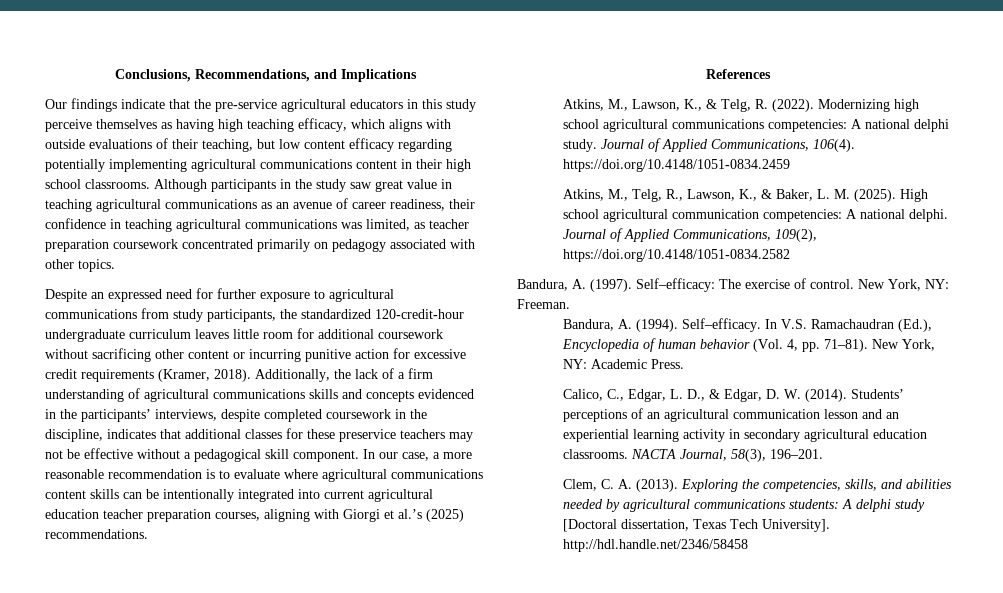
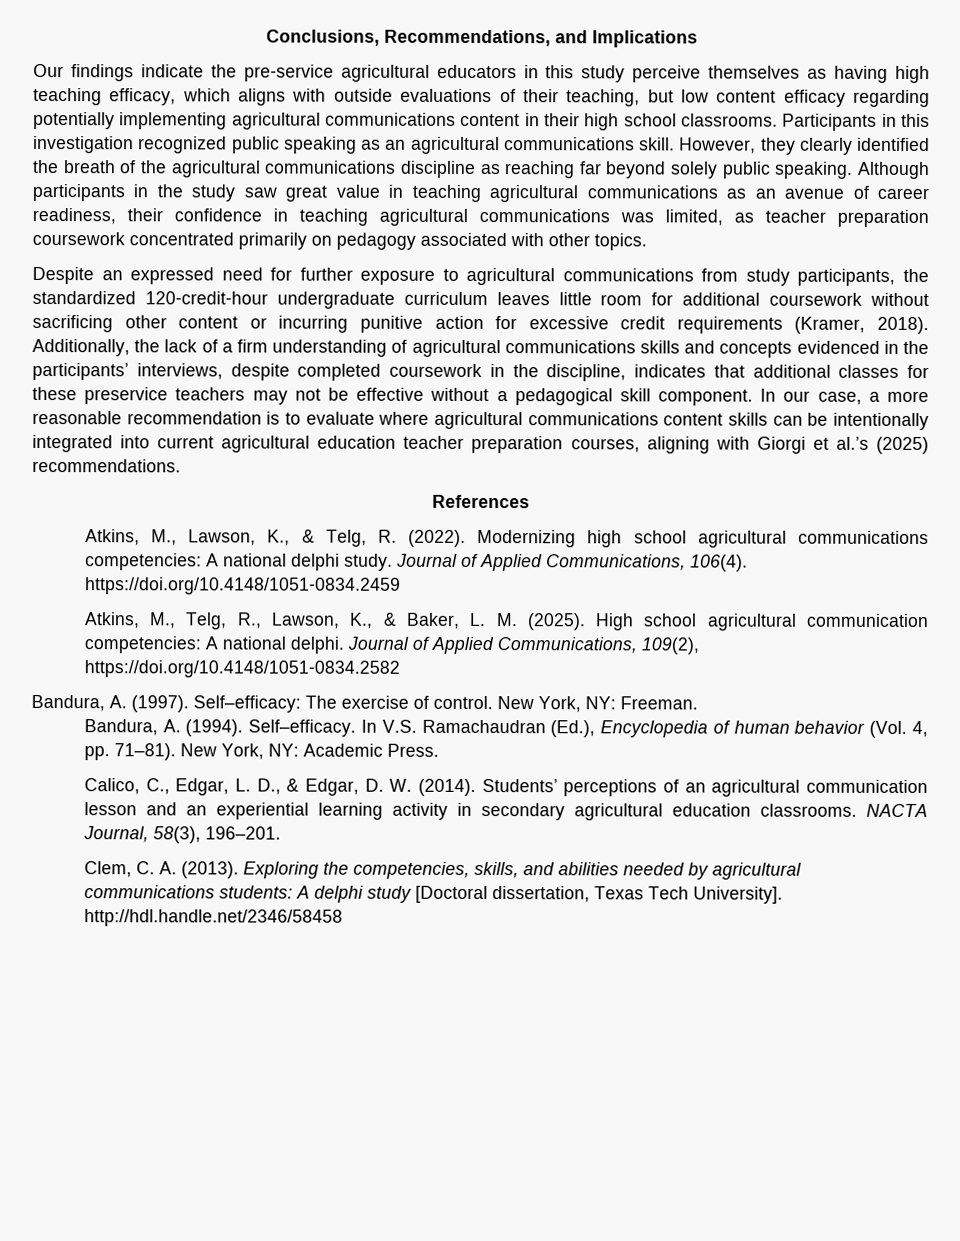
[169,99,190,109] that -> (204, 71) none
(150, 184) none -> [782,113,931,131] [33,135,930,155] [33,159,854,179] Participants in this investigation recognized public speaking as an agricultural communications skill. However, they clearly identified the breath of the agricultural communications discipline as reaching far beyond solely public speaking.

